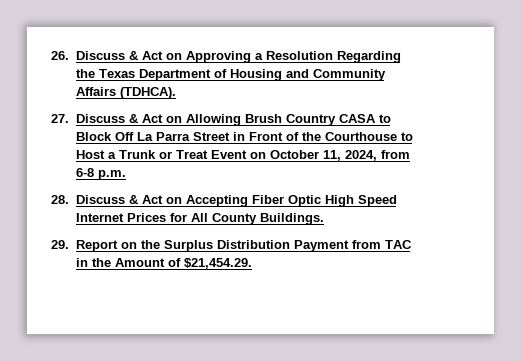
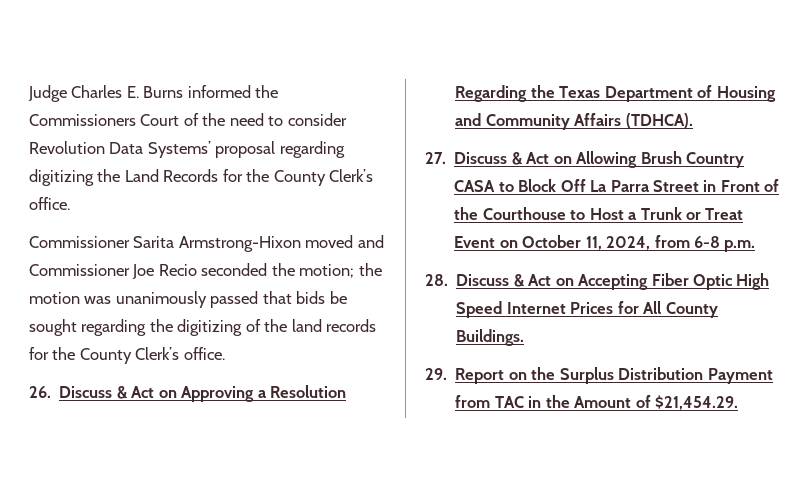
(51, 55) none -> [28,85,279,102] [29,113,347,126] [29,141,345,158] [29,169,374,186] [29,197,70,210] [29,235,384,252] [29,263,382,279] [29,291,347,308] [29,319,377,336] [29,347,225,364] Judge Charles E. Burns informed the Commissioners Court of the need to consider Revolution Data Systems’ proposal regarding digitizing the Land Records for the County Clerk’s office. // Commissioner Sarita Armstrong-Hixon moved and Commissioner Joe Recio seconded the motion; the motion was unanimously passed that bids be sought regarding the digitizing of the land records for the County Clerk’s office. //

